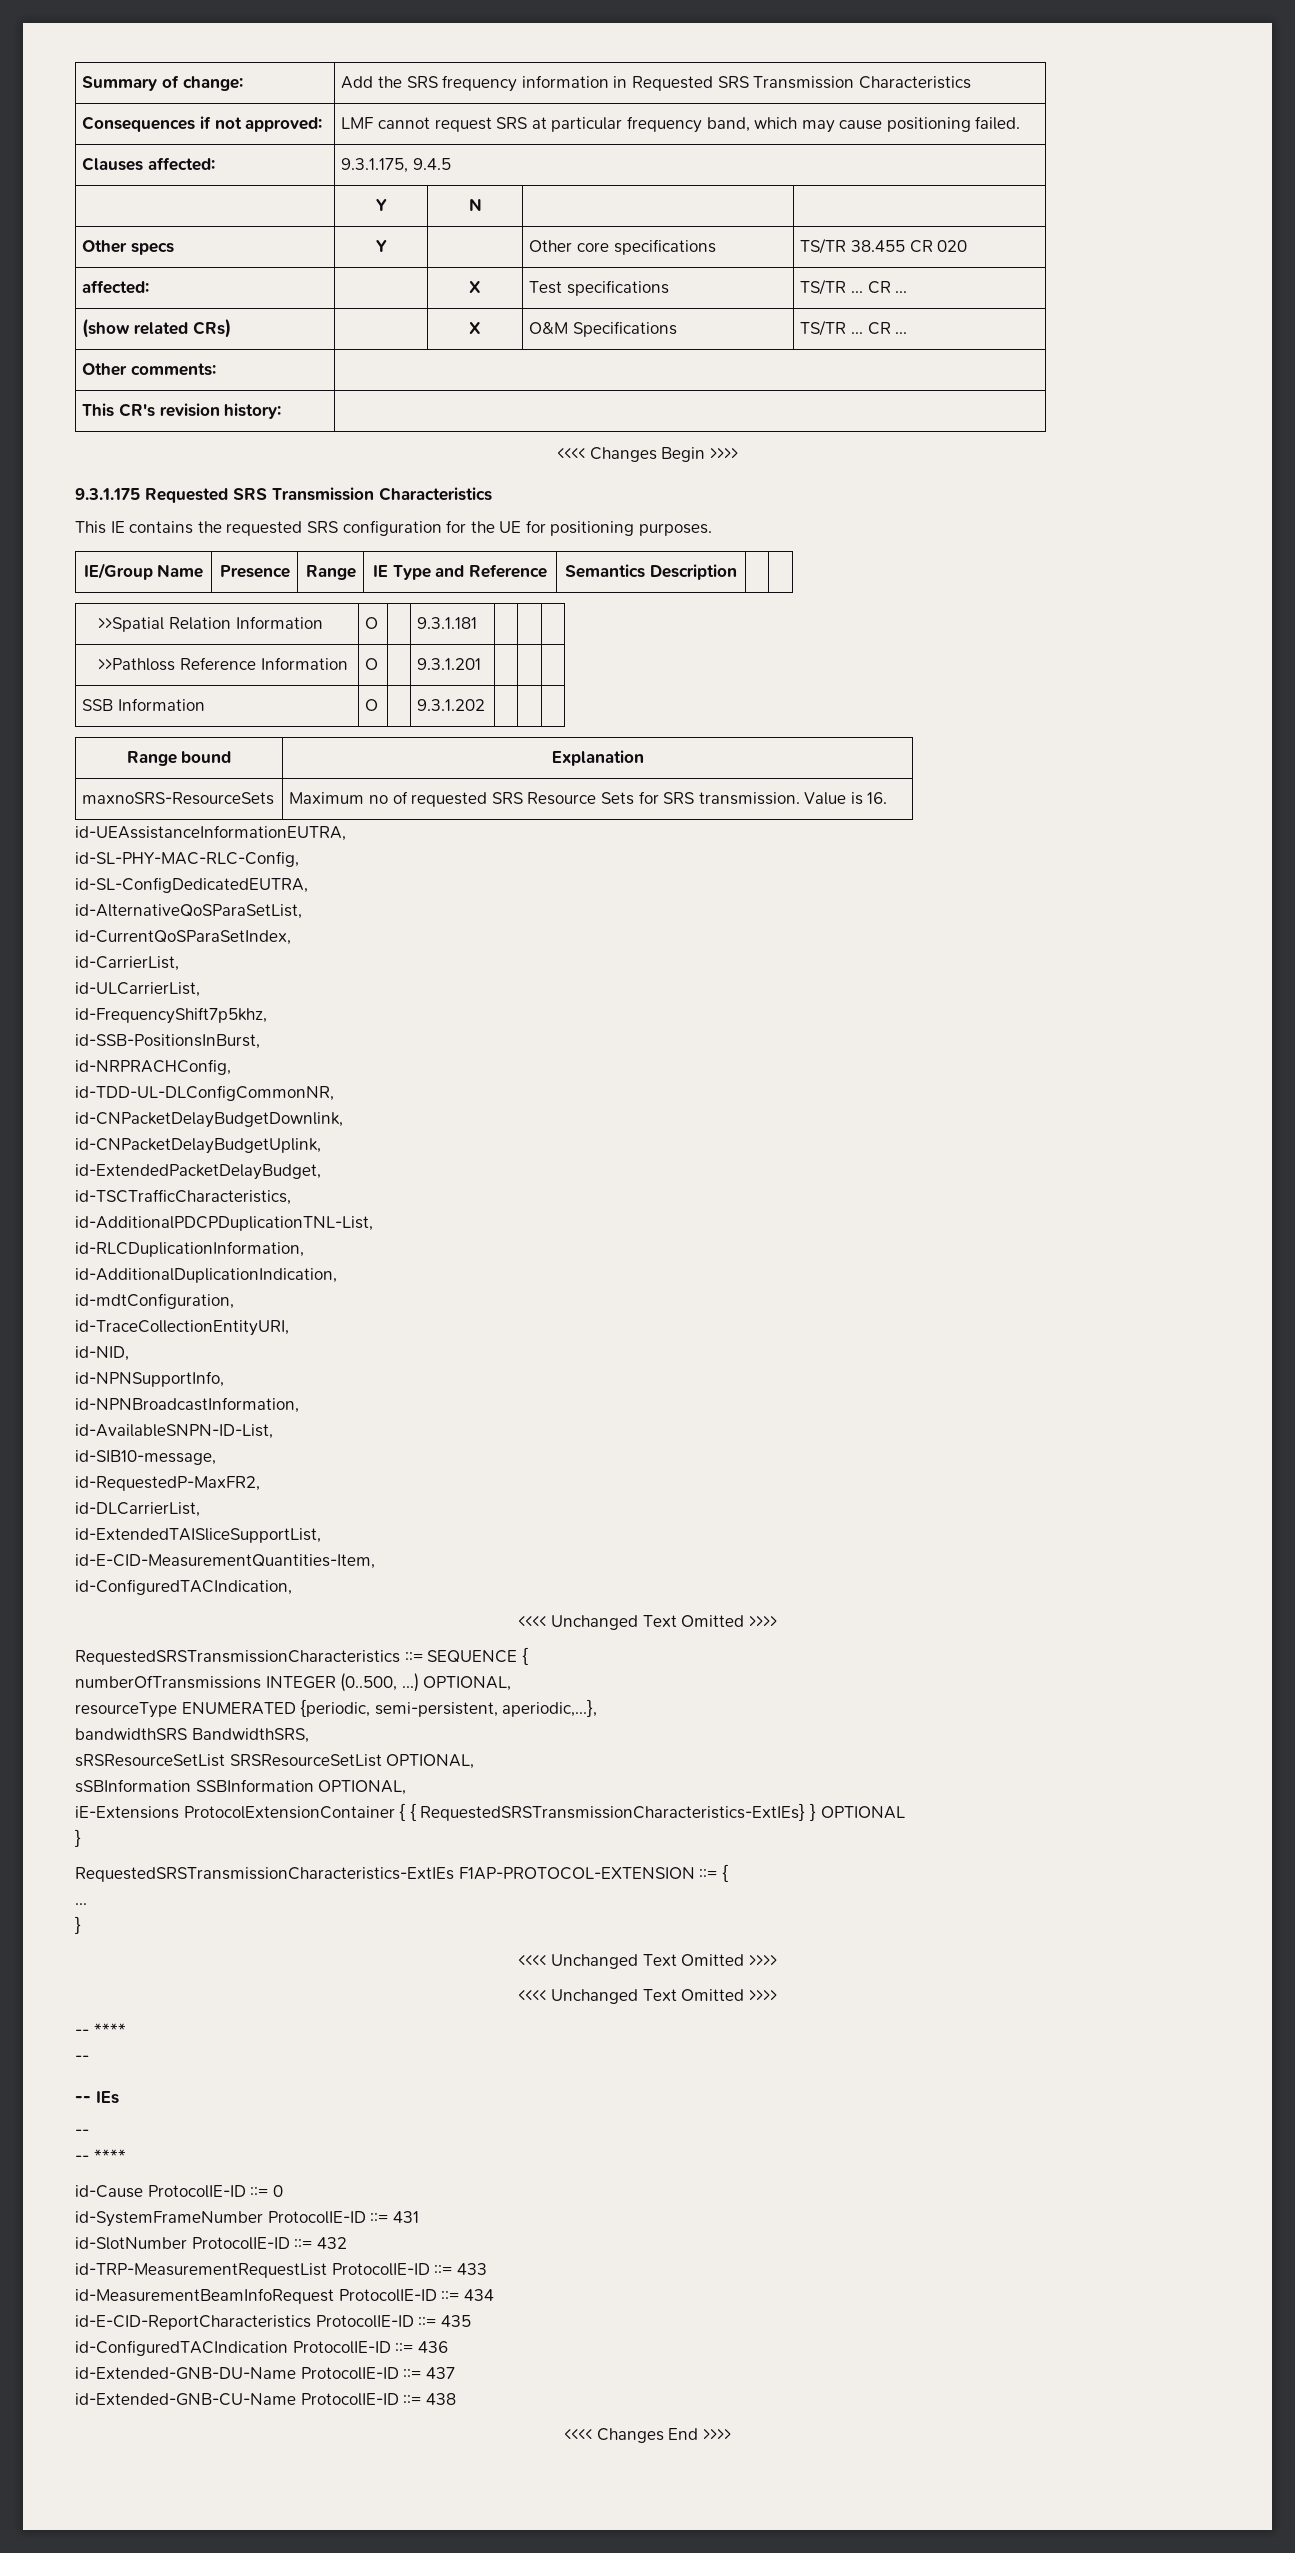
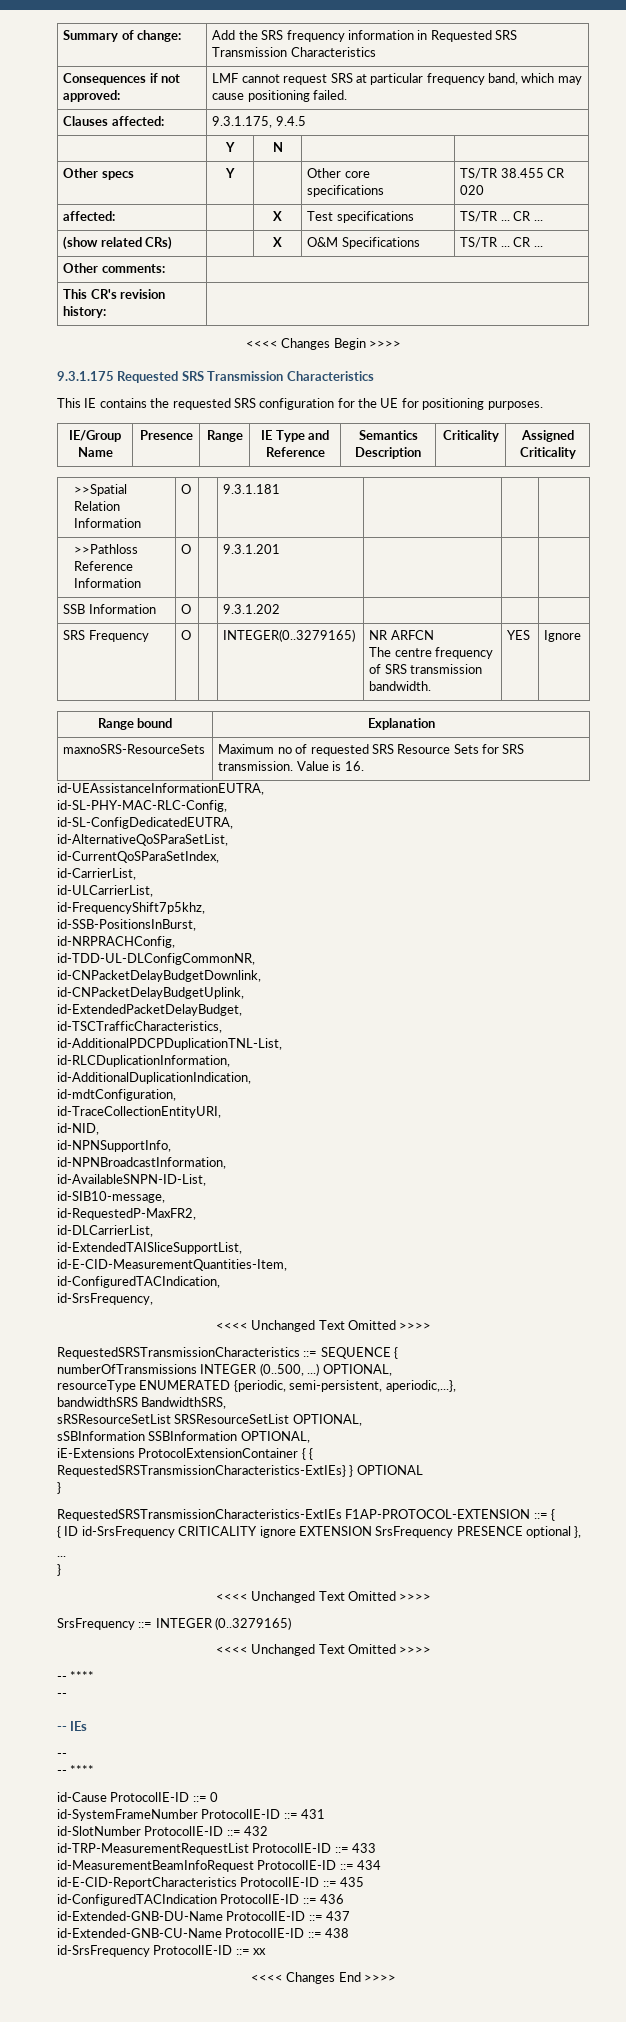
(737, 572) | -> [442,430,499,442] [520,430,574,442] [519,447,576,459] Criticality | Assigned Criticality
(486, 705) none -> [63,630,149,642] [181,630,192,640] [223,629,356,642] [369,630,434,640] [369,647,494,659] [369,664,483,674] [369,681,432,691] [507,630,531,640] [544,630,582,642] // SRS Frequency | O | | INTEGER(0..3279165) | NR ARFCN // The centre frequency of SRS transmission bandwidth. | YES | Ignore
(292, 1587) none -> [57,1293,153,1305] // id-SrsFrequency,
(728, 1873) none -> [57,1526,582,1538] // { ID id-SrsFrequency CRITICALITY ignore EXTENSION SrsFrequency PRESENCE optional },
(777, 1960) none -> [57,1617,292,1630] // SrsFrequency ::= INTEGER (0..3279165)
(456, 2399) none -> [57,1945,267,1957] // id-SrsFrequency ProtocolIE-ID ::= xx

